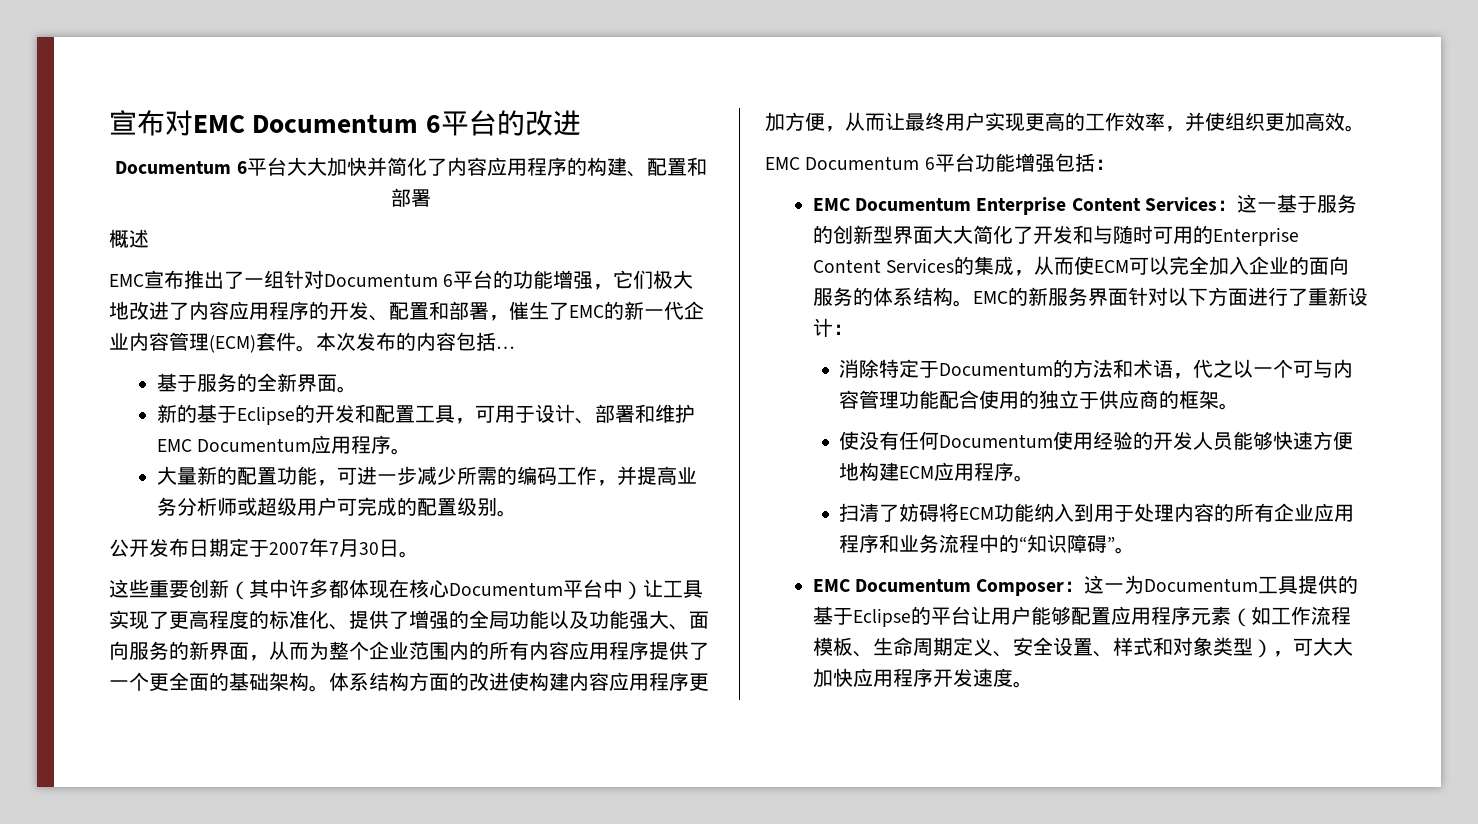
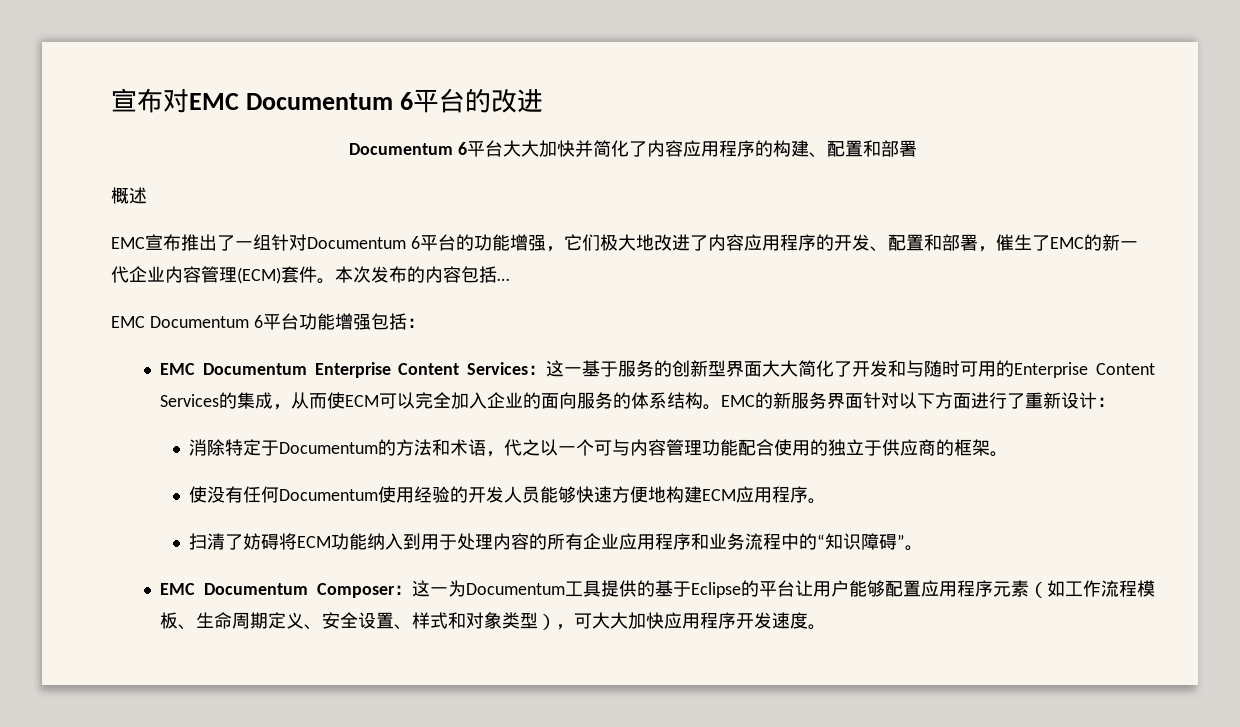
[156,373,357,393] [156,404,695,425] [156,435,412,455] [156,466,697,486] [156,497,517,517] [109,538,419,558] [109,579,703,600] [109,610,709,630] [109,641,709,661] [109,672,709,692] [765,112,1365,132] // 基于服务的全新界面。 // 新的基于Eclipse的开发和配置工具，可用于设计、部署和维护EMC Documentum应用程序。 // 大量新的配置功能，可进一步减少所需的编码工作，并提高业务分析师或超级用户可完成的配置级别。 // 公开发布日期定于2007年7月30日。 // 这些重要创新（其中许多都体现在核心Documentum平台中）让工具实现了更高程度的标准化、提供了增强的全局功能以及功能强大、面向服务的新界面，从而为整个企业范围内的所有内容应用程序提供了一个更全面的基础架构。体系结构方面的改进使构建内容应用程序更加方便，从而让最终用户实现更高的工作效率，并使组织更加高效。 -> (509, 279) none

